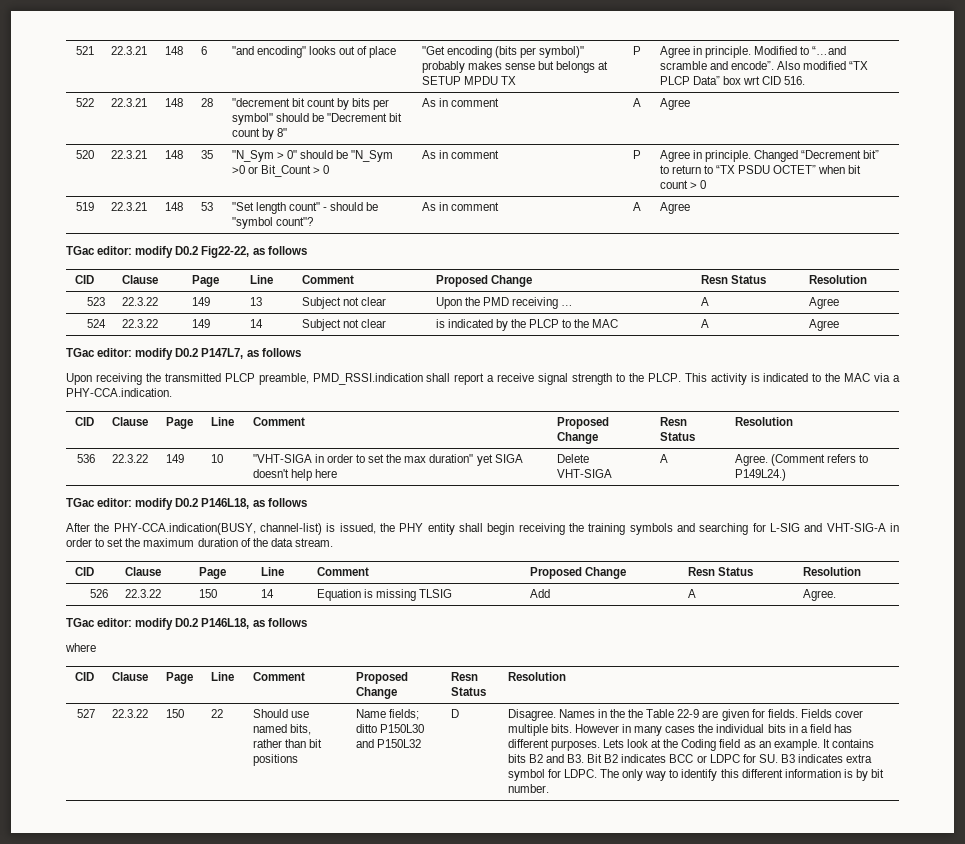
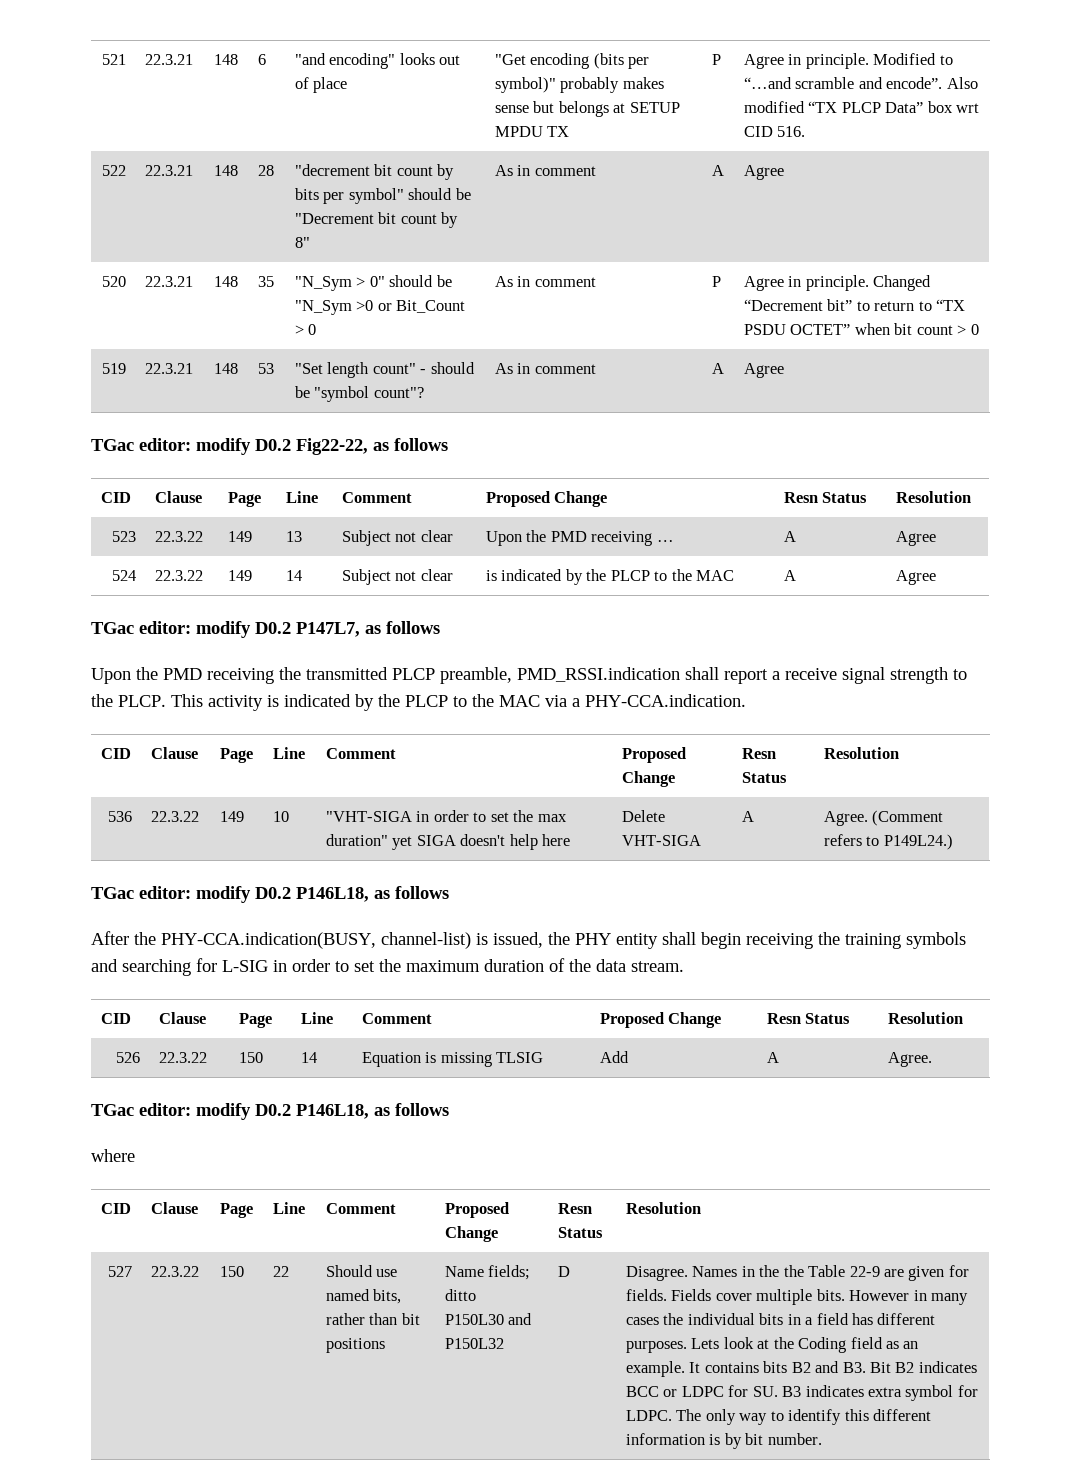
(92, 379) none -> [136,667,202,680] the PMD
(809, 377) none -> [355,694,448,711] by the PLCP
[804,523,886,532] and VHT-SIG-A -> (268, 966) none

